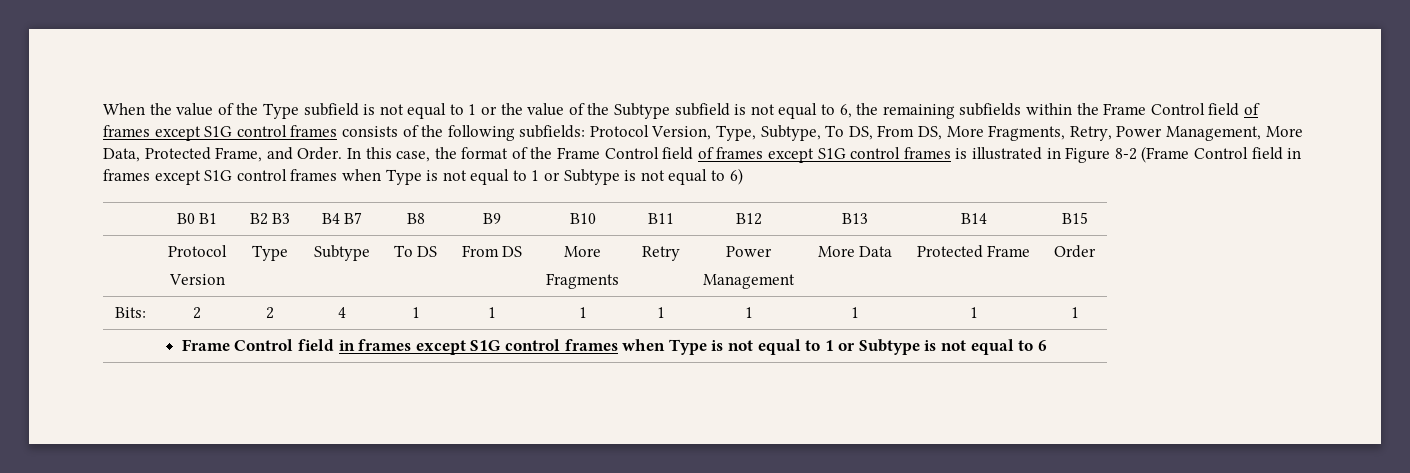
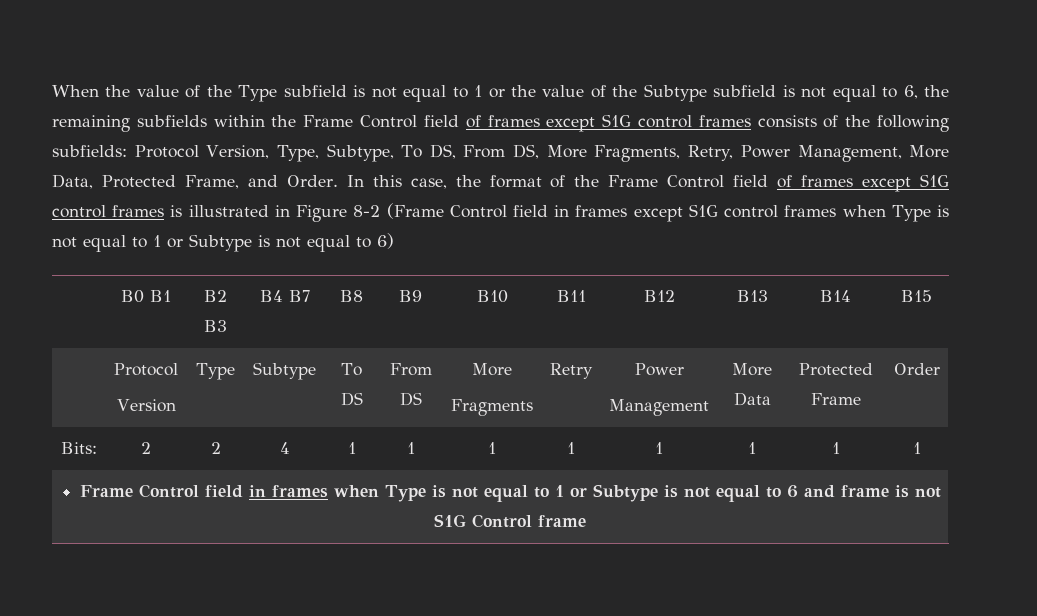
[415,339,618,355] except S1G control frames -> (328, 491) none
(1047, 345) none -> [803,485,941,498] [434,514,587,528] and frame is not S1G Control frame

